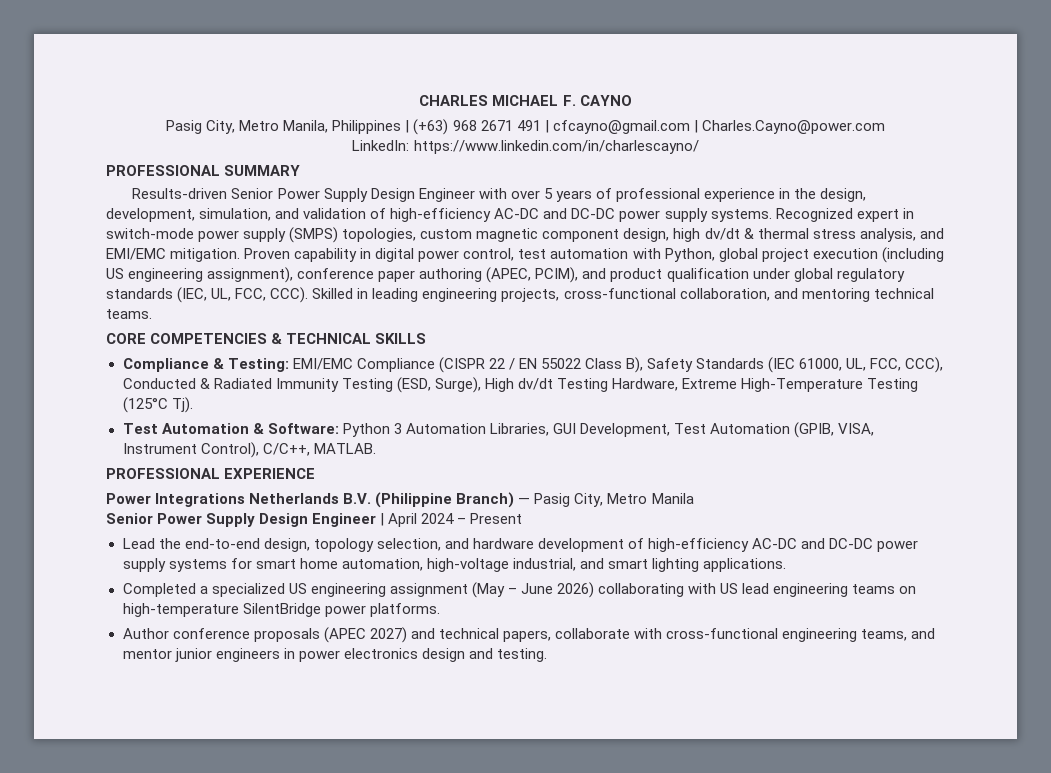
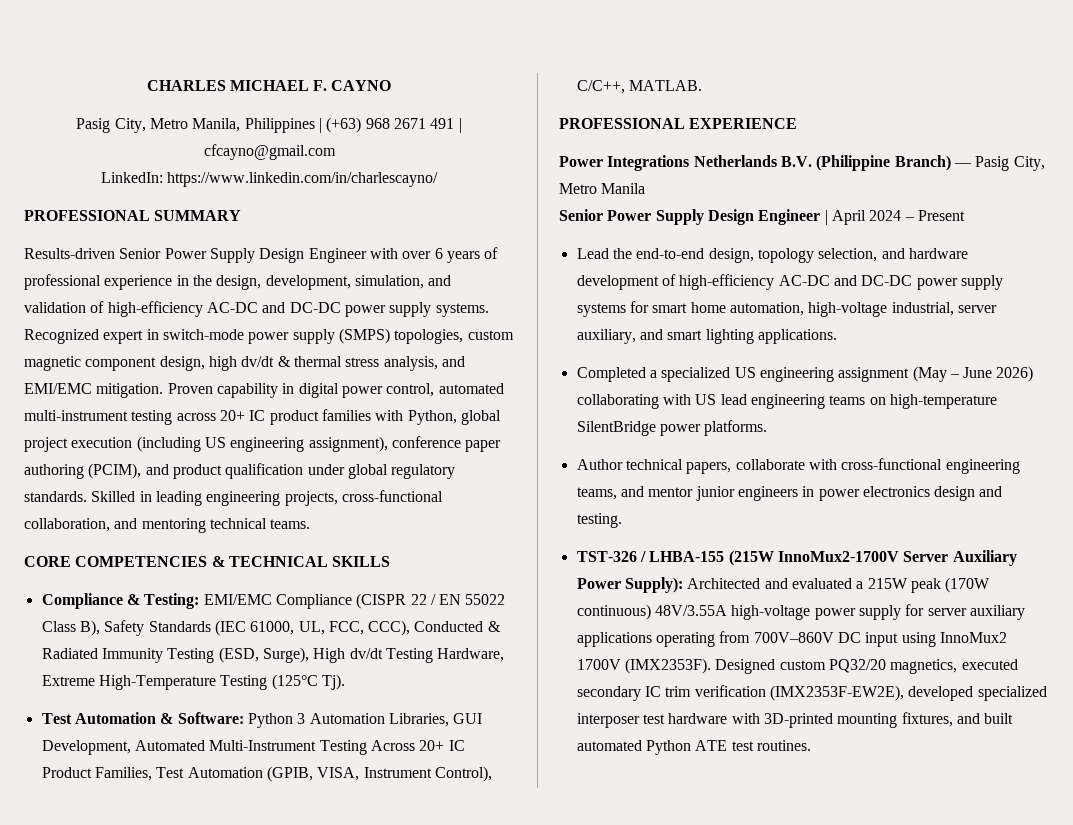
[693,120,885,134] | Charles.Cayno@power.com -> (336, 152) none
[543,188,553,199] 5 -> [434,248,443,259] 6
[518,248,629,259] test automation -> [438,383,504,394] [24,409,371,425] automated multi-instrument testing across 20+ IC product families
[486,267,579,283] (APEC, PCIM), -> [88,463,142,479] (PCIM),
[106,287,309,303] standards (IEC, UL, FCC, CCC). -> [24,491,87,502] standards.
(670, 430) none -> [134,740,465,755] [41,767,152,781] Automated Multi-Instrument Testing Across 20+ IC Product Families,
(576, 564) none -> [957,305,997,313] [576,329,636,344] server auxiliary,
[172,627,435,643] conference proposals (APEC 2027) and -> (623, 464) none
(547, 655) none -> [576,550,1017,566] [576,577,991,593] [576,604,1025,620] [576,631,1007,647] [576,658,1018,674] [576,685,1047,701] [576,712,1014,728] [576,740,811,755] // TST-326 / LHBA-155 (215W InnoMux2-1700V Server Auxiliary Power Supply): Architected and evaluated a 215W peak (170W continuous) 48V/3.55A high-voltage power supply for server auxiliary applications operating from 700V–860V DC input using InnoMux2 1700V (IMX2353F). Designed custom PQ32/20 magnetics, executed secondary IC trim verification (IMX2353F-EW2E), developed specialized interposer test hardware with 3D-printed mounting fixtures, and built automated Python ATE test routines.

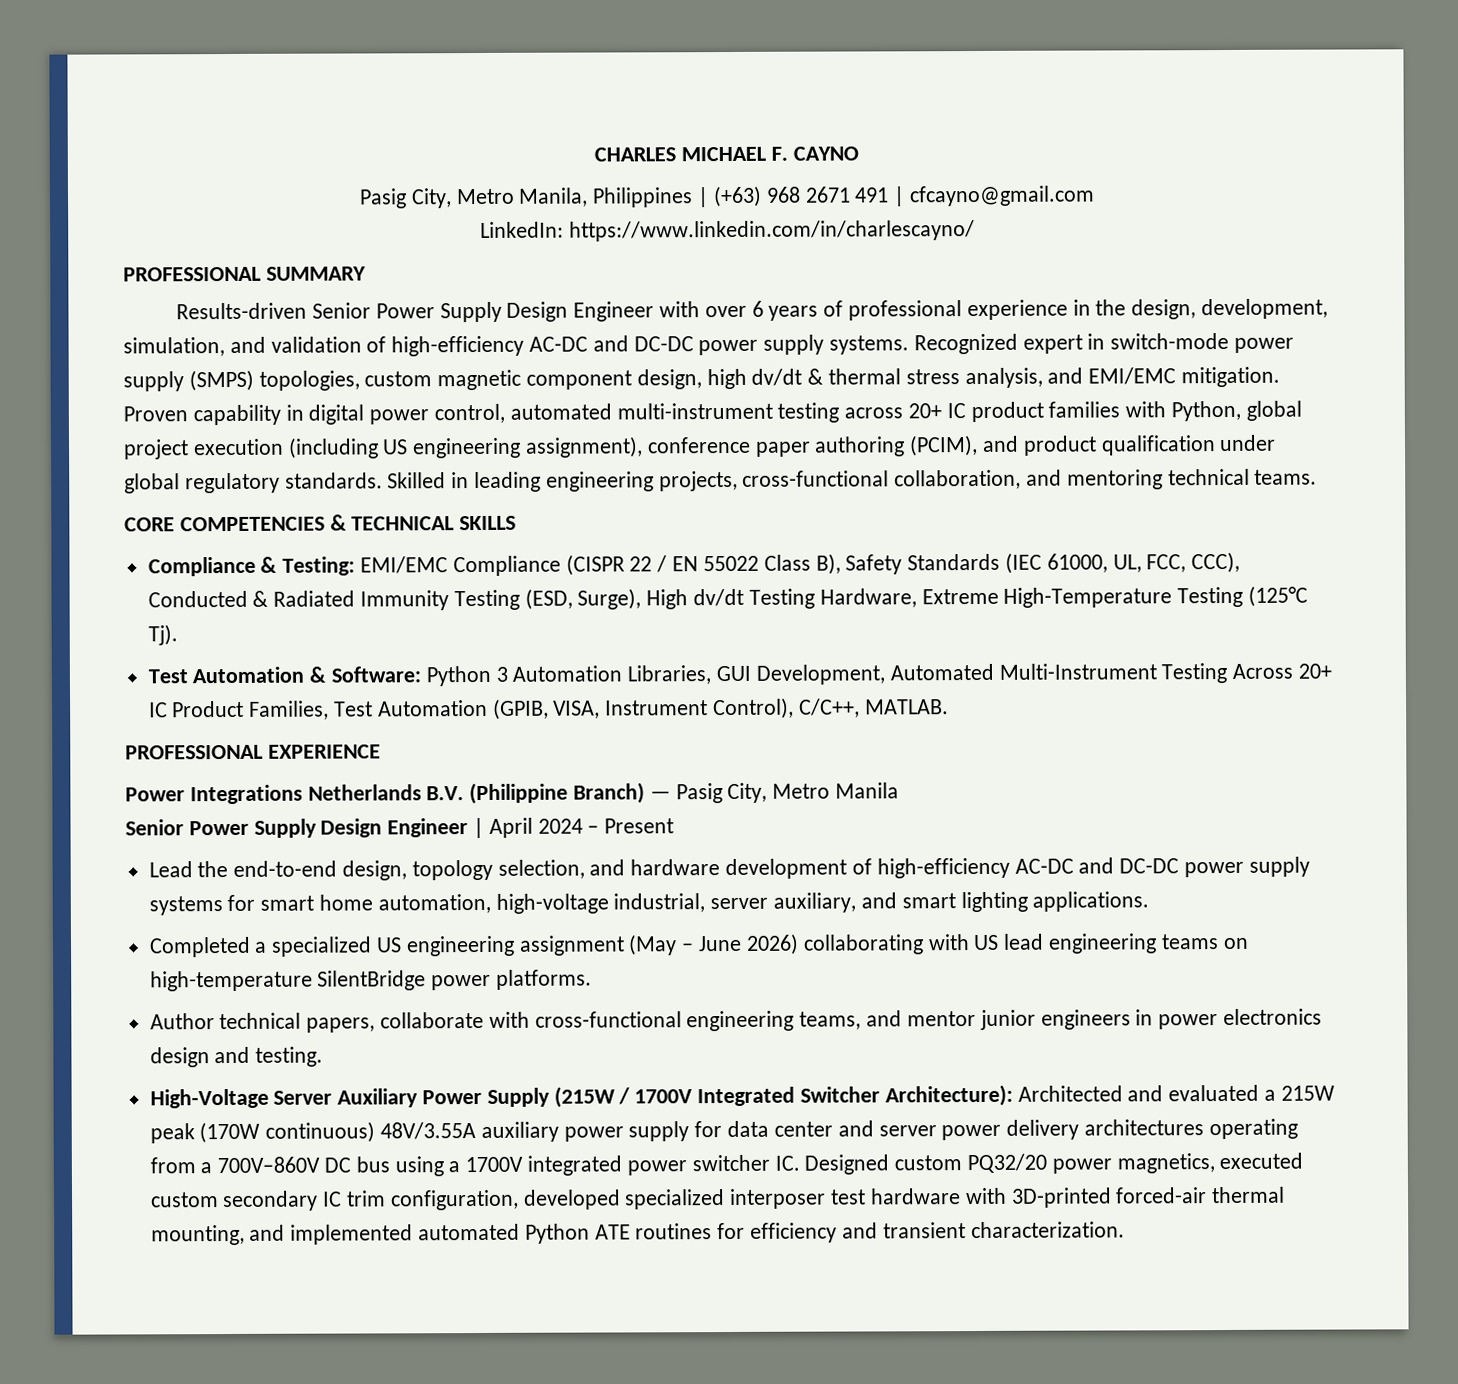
[576,550,1017,566] [576,577,683,593] TST-326 / LHBA-155 (215W InnoMux2-1700V Server Auxiliary Power Supply): -> [149,1084,1013,1109] High-Voltage Server Auxiliary Power Supply (215W / 1700V Integrated Switcher Architecture):
[731,605,811,620] high-voltage -> [480,1121,559,1142] auxiliary
[927,605,1025,620] [576,632,652,647] server auxiliary applications -> [727,1119,1204,1141] data center and server power delivery architectures
(751, 637) none -> [200,1162,213,1174] a
[865,632,1007,647] [576,658,711,674] input using InnoMux2 1700V (IMX2353F). -> [355,1154,800,1177] bus using a 1700V integrated power switcher IC.
(886, 666) none -> [1051,1158,1112,1174] power
(1018, 664) none -> [150,1192,219,1208] custom
[694,685,904,701] verification (IMX2353F-EW2E), -> [389,1189,519,1211] configuration,
[837,712,1014,728] [576,740,811,755] mounting fixtures, and built automated Python ATE test routines. -> [1115,1186,1286,1204] [150,1221,1125,1246] forced-air thermal mounting, and implemented automated Python ATE routines for efficiency and transient characterization.

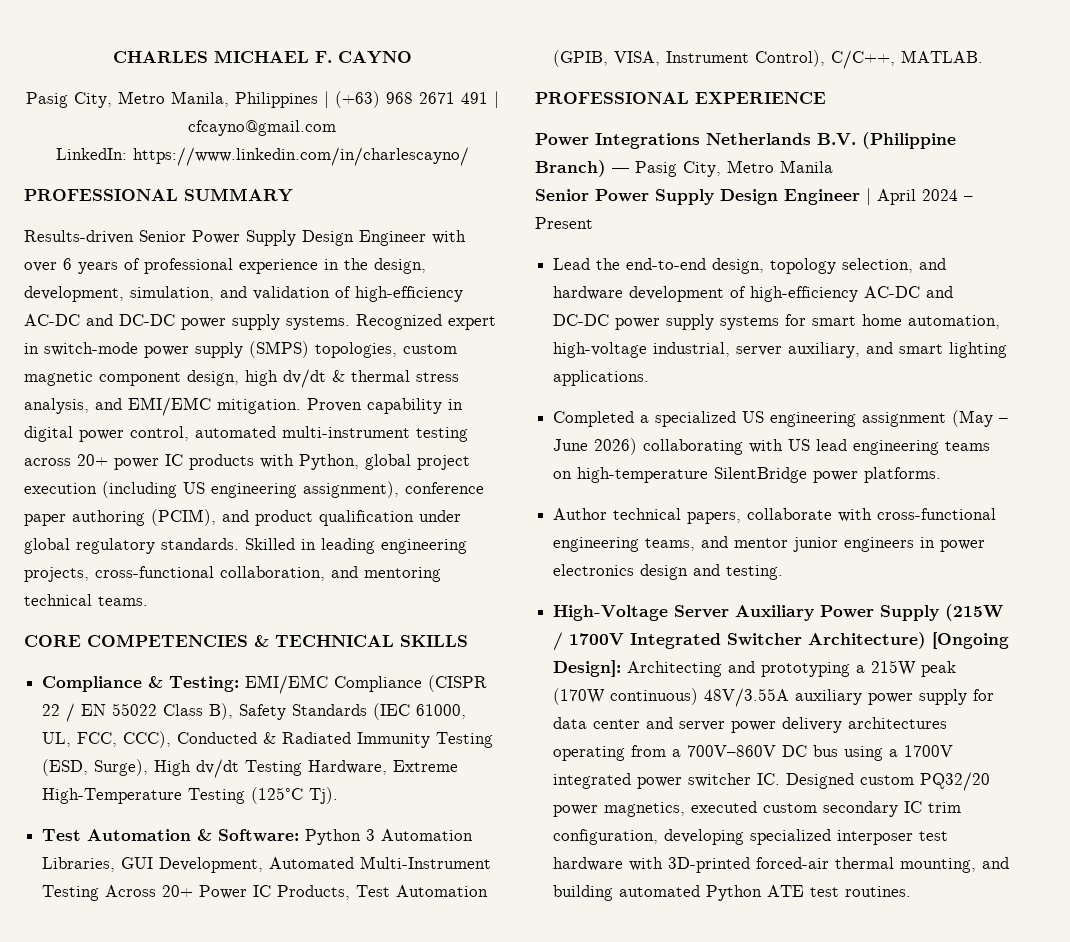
[946,401,1121,423] IC product families -> [114,454,254,470] power IC products
[148,700,330,720] IC Product Families, -> [199,885,351,900] Power IC Products,
[884,1084,1260,1107] Architecture): Architected and evaluated -> [808,632,1010,649] [553,660,851,677] Architecture) [Ongoing Design]: Architecting and prototyping
[522,1189,621,1210] developed -> [664,829,745,845] developing
[290,1224,414,1245] implemented -> [553,885,614,901] building
[635,1221,1125,1243] routines for efficiency and transient characterization. -> [810,886,912,897] test routines.

